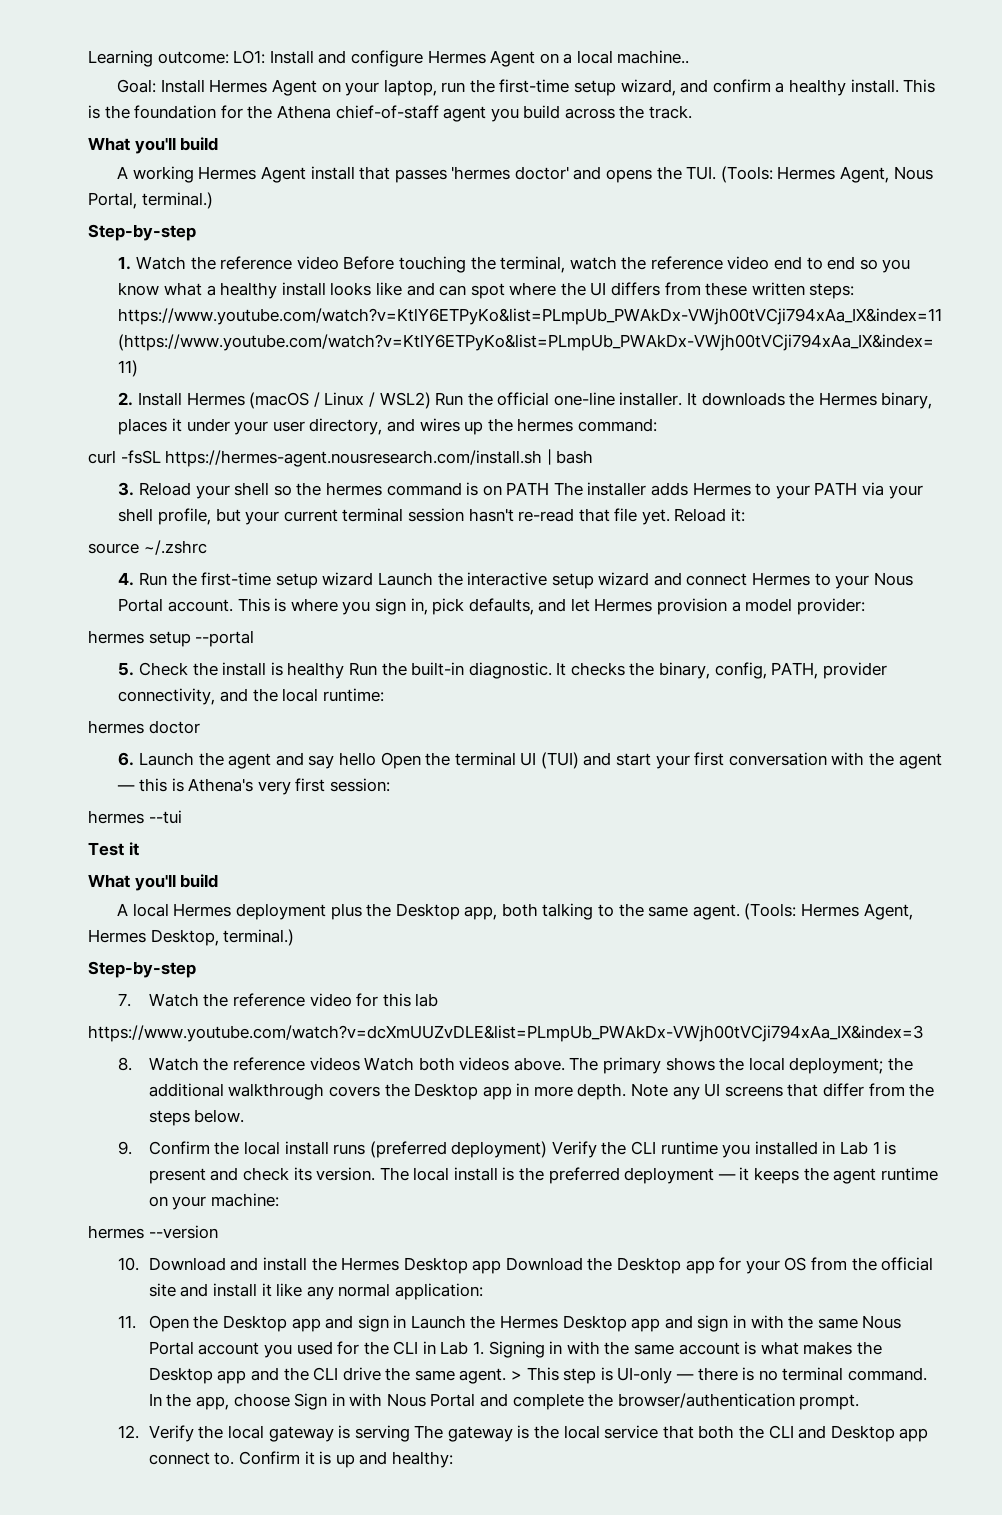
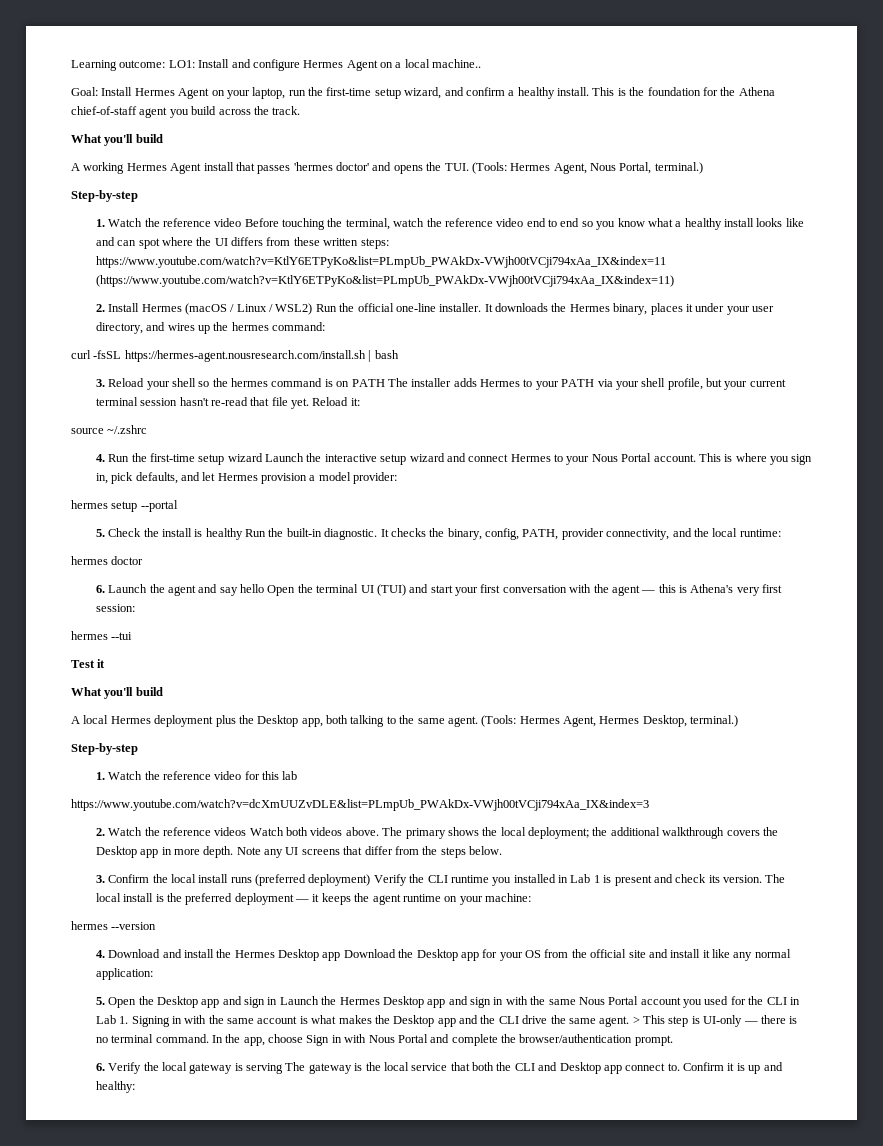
[118,993,132,1007] 7. -> [95,772,105,780] 1.
[118,1057,133,1071] 8. -> [95,828,105,836] 2.
[118,1141,133,1155] 9. -> [95,875,105,883] 3.
[118,1257,140,1271] 10. -> [95,950,105,958] 4.
[118,1315,137,1329] 11. -> [95,997,105,1005] 5.
[118,1425,140,1439] 12. -> [95,1063,105,1071] 6.

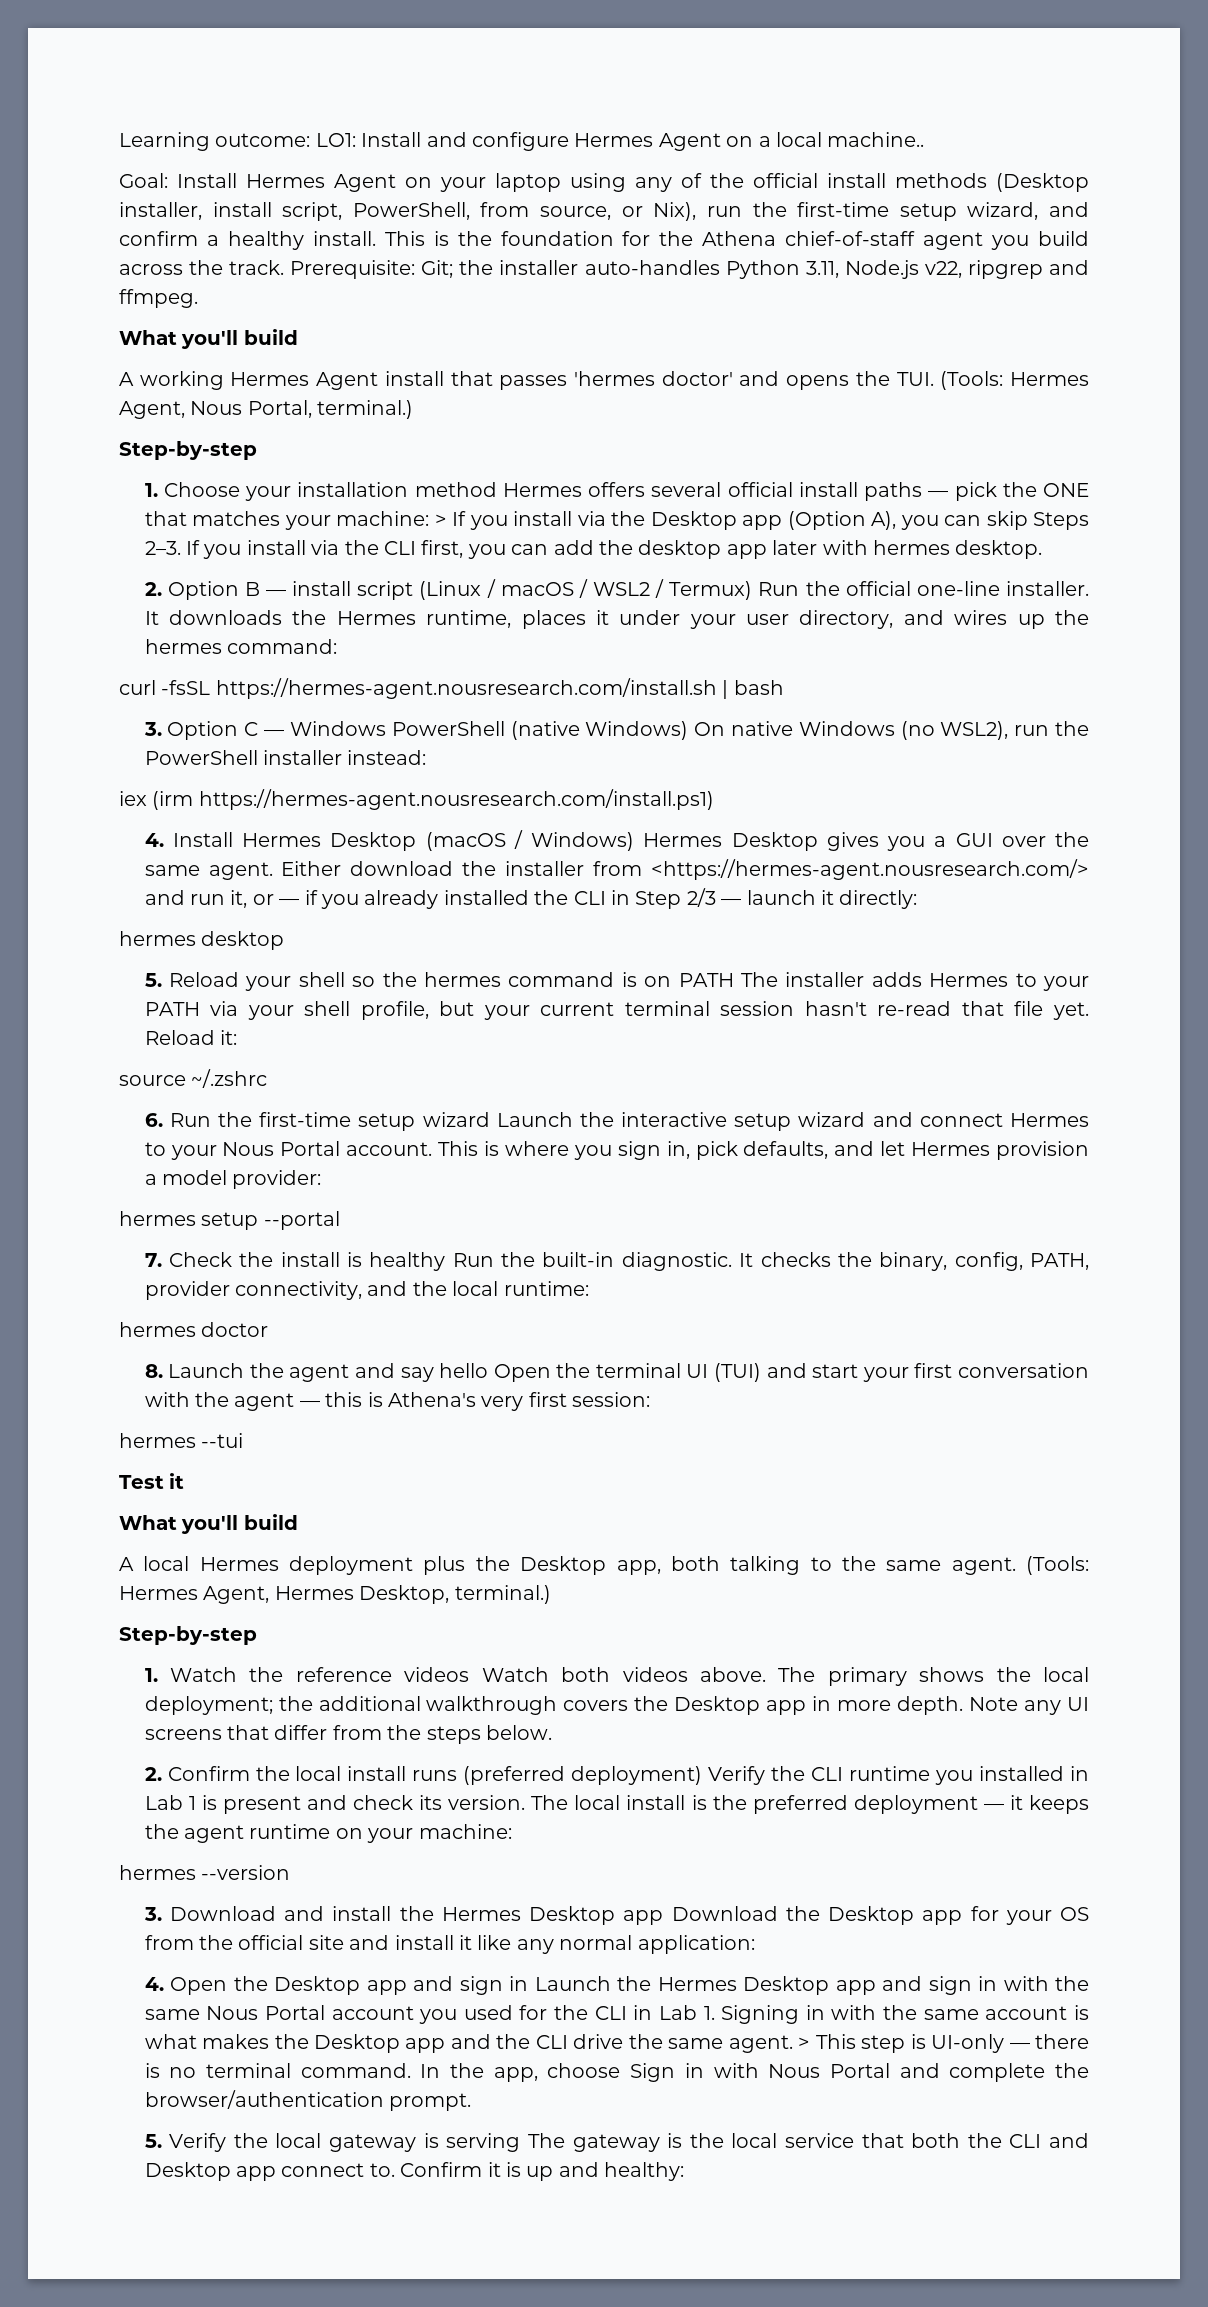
[252,87,286,99] laptop, -> [495,173,1089,192] [119,202,697,221] laptop using any of the official install methods (Desktop installer, install script, PowerShell, from source, or Nix),
(301, 110) none -> [290,260,1090,279] [119,289,198,308] Prerequisite: Git; the installer auto-handles Python 3.11, Node.js v22, ripgrep and ffmpeg.
[108,218,804,230] [95,237,389,249] [95,256,666,268] [95,275,674,287] [95,303,313,315] Watch the reference video Before touching the terminal, watch the reference video end to end so you know what a healthy install looks like and can spot where the UI differs from these written steps: https://www.youtube.com/watch?v=KtlY6ETPyKo&list=PLmpUb_PWAkDx-VWjh00tVCji794xAa_IX&index=11 (https://www.youtube.com/watch?v=KtlY6ETPyKo&list=PLmpUb_PWAkDx-VWjh00tVCji794xAa_IX&index=11) // 2. Install Hermes (macOS / Linux / WSL2) -> [163,482,1089,501] [144,511,1089,530] [144,540,1043,559] [144,579,753,600] Choose your installation method Hermes offers several official install paths — pick the ONE that matches your machine: > If you install via the Desktop app (Option A), you can skip Steps 2–3. If you install via the CLI first, you can add the desktop app later with hermes desktop. // 2. Option B — install script (Linux / macOS / WSL2 / Termux)
[613,303,648,315] binary, -> [426,610,512,628] runtime,
(105, 383) none -> [167,721,1089,740] [144,750,427,765] [119,789,714,810] [144,830,1089,851] [144,859,1089,880] [144,888,918,909] [119,931,285,950] [144,973,162,987] Option C — Windows PowerShell (native Windows) On native Windows (no WSL2), run the PowerShell installer instead: // iex (irm https://hermes-agent.nousresearch.com/install.ps1) // 4. Install Hermes Desktop (macOS / Windows) Hermes Desktop gives you a GUI over the same agent. Either download the installer from <https://hermes-agent.nousresearch.com/> and run it, or — if you already installed the CLI in Step 2/3 — launch it directly: // hermes desktop // 5.
[95,454,105,462] 4. -> [144,1113,163,1127] 6.
[95,529,105,537] 5. -> [144,1253,162,1267] 7.
[95,585,105,593] 6. -> [144,1364,163,1378] 8.
[214,771,298,780] [71,799,649,811] [95,827,211,836] video for this lab // https://www.youtube.com/watch?v=dcXmUUZvDLE&list=PLmpUb_PWAkDx-VWjh00tVCji794xAa_IX&index=3 // 2. Watch the reference -> (392, 1674) none
[95,875,105,883] 3. -> [144,1767,162,1781] 2.
[95,950,105,958] 4. -> [143,1907,162,1921] 3.
[95,997,105,1005] 5. -> [144,1977,164,1991] 4.
[95,1063,105,1071] 6. -> [144,2134,162,2148] 5.

